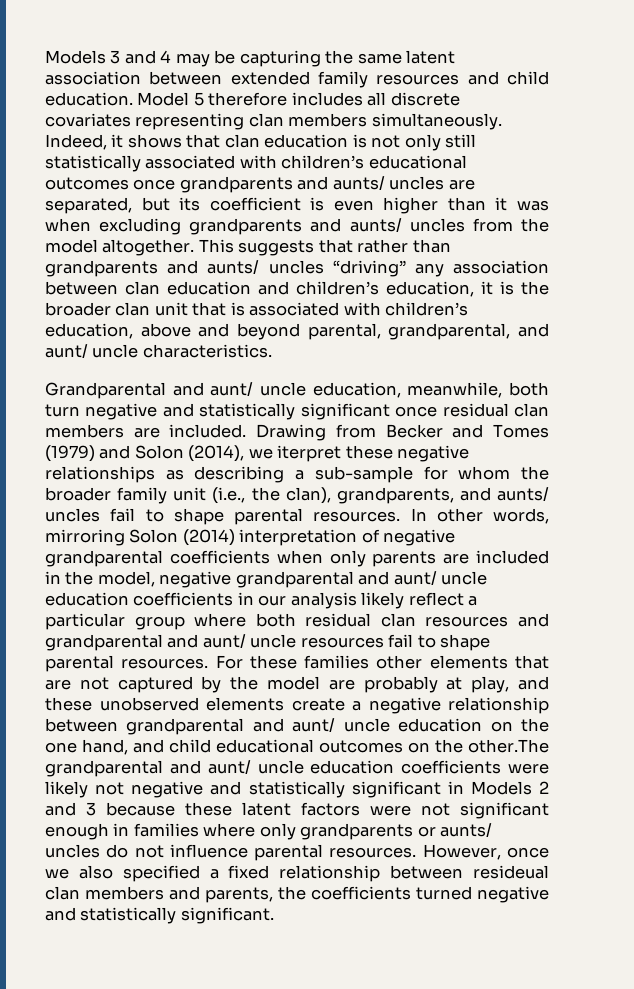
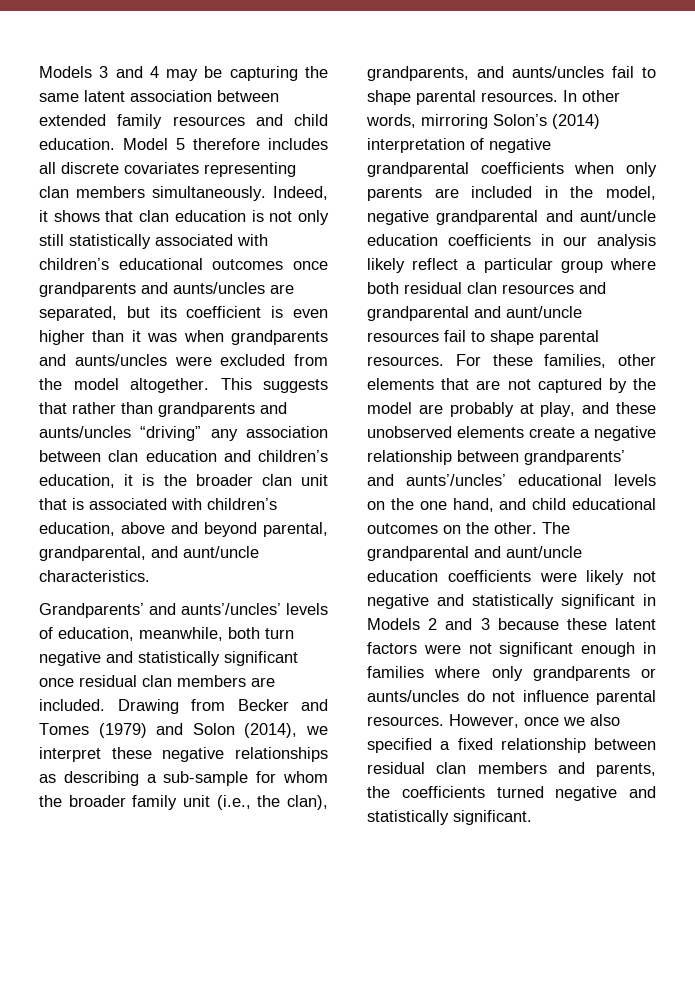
[332,176,445,190] aunts/ uncles -> [173,282,265,294] aunts/uncles
[99,218,465,235] excluding grandparents and aunts/ uncles -> [231,330,328,345] [39,354,286,366] grandparents and aunts/uncles were excluded
[207,260,324,274] aunts/ uncles -> [39,426,131,438] aunts/uncles
[45,344,139,358] aunt/ uncle -> [183,546,259,558] aunt/uncle
[45,382,306,399] Grandparental and aunt/ uncle -> [39,603,328,618] [39,627,53,639] Grandparents’ and aunts’/uncles’ levels of
[277,445,342,462] iterpret -> [39,747,101,762] interpret
[497,487,549,501] [45,508,100,522] aunts/ uncles -> [512,66,604,78] aunts/uncles
[129,529,179,543] Solon -> [493,114,547,126] Solon’s
[393,571,488,585] aunt/ uncle -> [580,210,656,222] aunt/uncle
[202,634,297,648] aunt/ uncle -> [506,306,582,318] aunt/uncle
[304,655,370,669] families -> [544,354,607,368] families,
[126,718,483,735] grandparental and aunt/ uncle education -> [524,450,625,465] [367,474,656,486] grandparents’ and aunts’/uncles’ educational levels
[468,739,549,753] [45,760,304,777] other.The grandparental and aunt/ uncle -> [494,522,570,534] [367,546,582,561] other. The grandparental and aunt/uncle
[440,823,493,837] [45,844,100,858] aunts/ uncles -> [367,690,459,702] aunts/uncles
[473,865,549,879] resideual -> [367,762,425,774] residual

